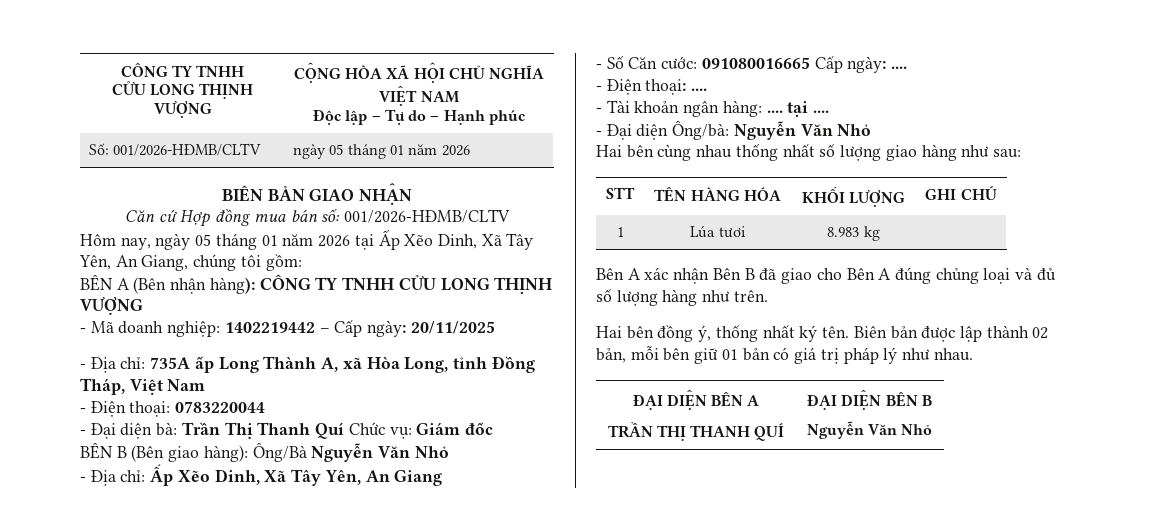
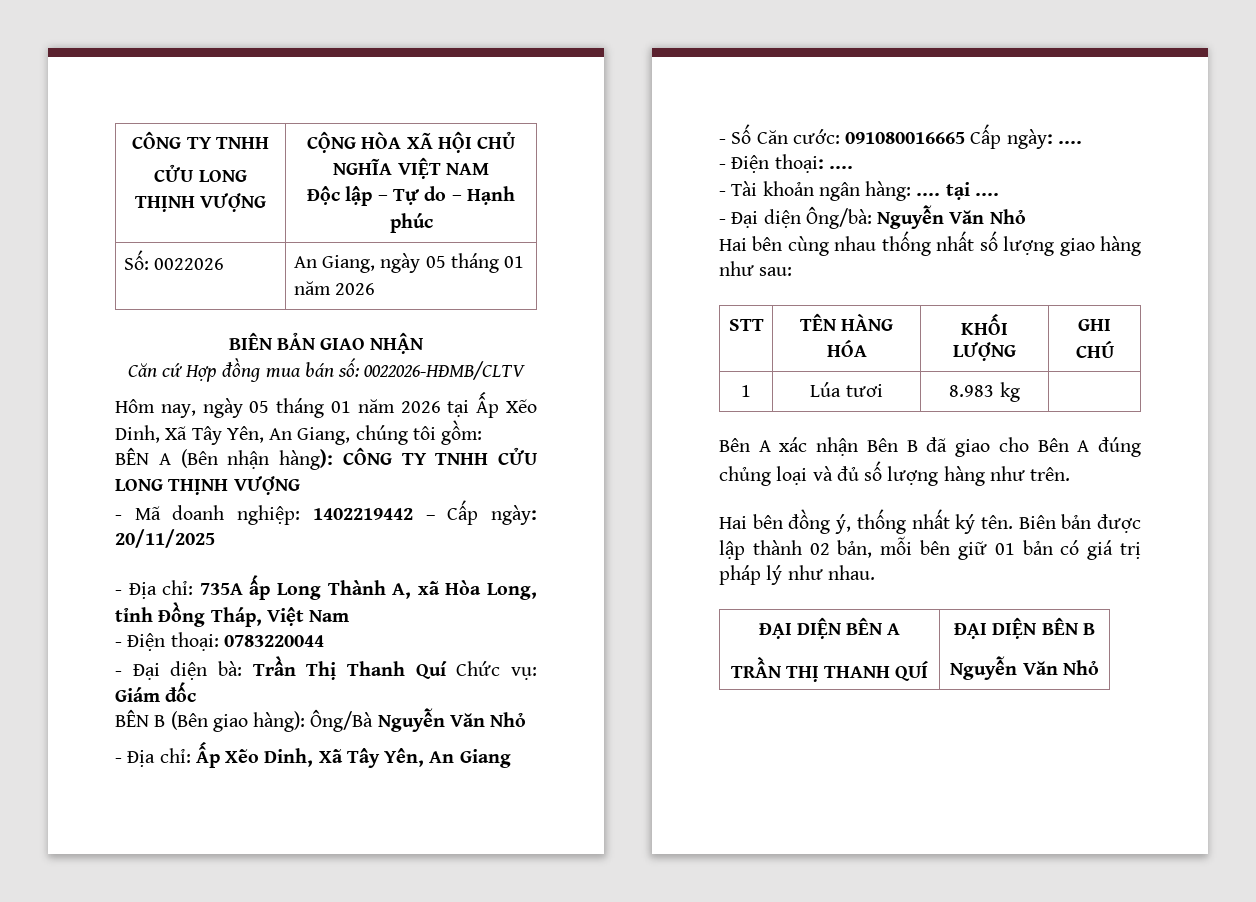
[113,143,262,156] 001/2026-HĐMB/CLTV | -> [153,258,224,270] [293,255,375,273] 0022026 | An Giang,
[344,209,511,223] 001/2026-HĐMB/CLTV -> [364,361,526,380] 0022026-HĐMB/CLTV

